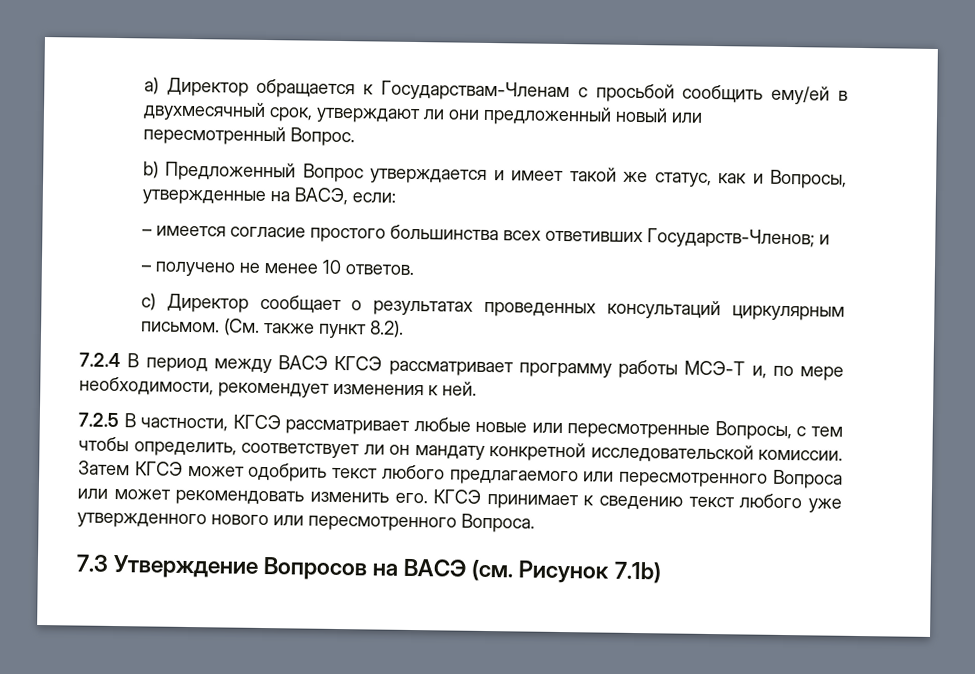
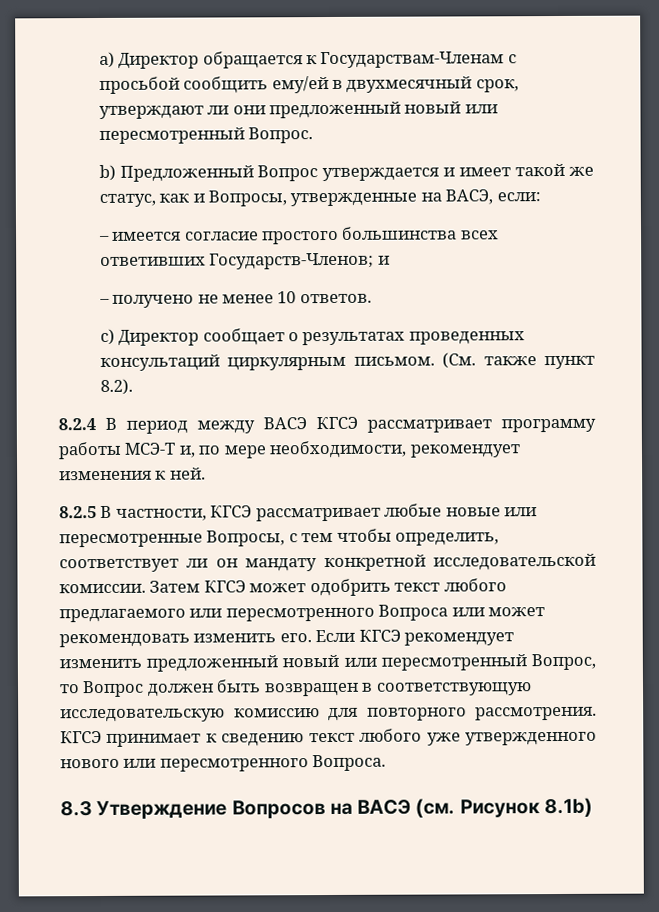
[79,352,121,368] 7.2.4 -> [58,418,96,431] 8.2.4
[78,412,119,428] 7.2.5 -> [59,506,97,519] 8.2.5
(428, 498) none -> [315,629,515,646] [59,653,596,672] [59,679,532,698] [60,706,597,723] Если КГСЭ рекомендует изменить предложенный новый или пересмотренный Вопрос, то Вопрос должен быть возвращен в соответствующую исследовательскую комиссию для повторного рассмотрения.
[76,554,109,572] 7.3 -> [60,801,92,817] 8.3
[613,561,661,584] 7.1b) -> [543,797,593,818] 8.1b)

